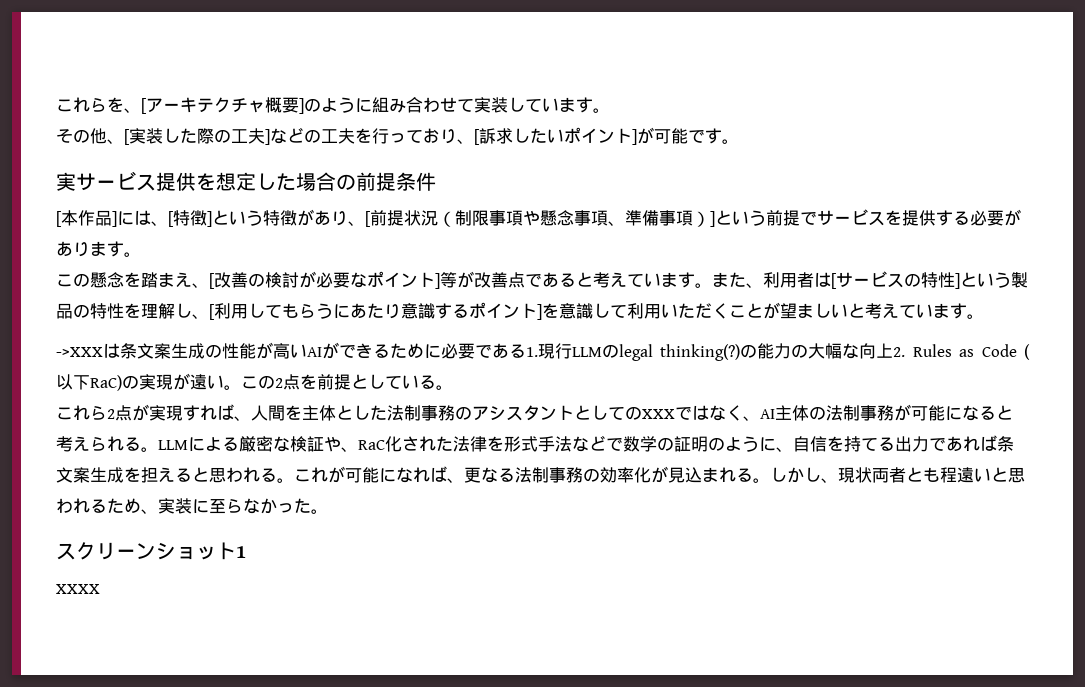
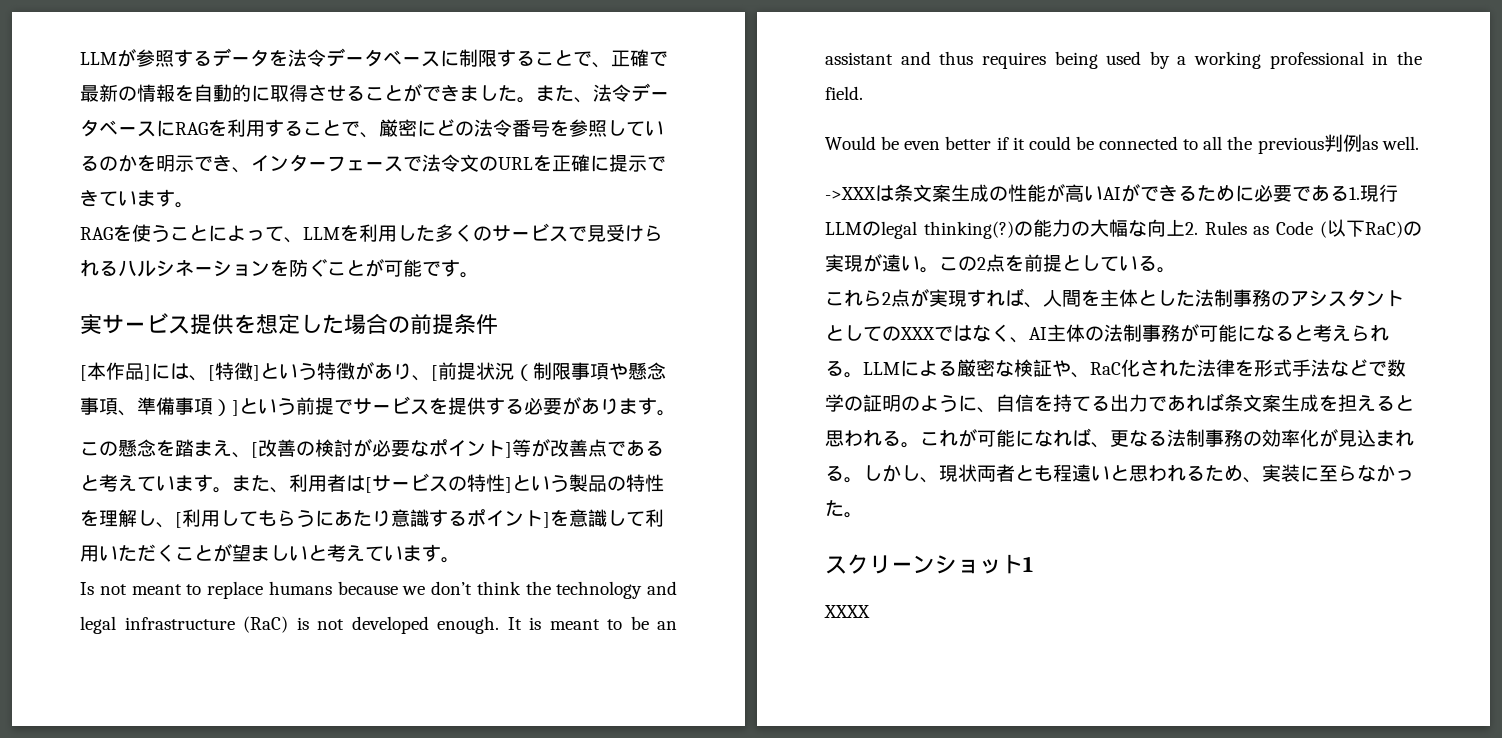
[56,97,610,114] [56,127,637,145] これらを、[アーキテクチャ概要]のように組み合わせて実装しています。 // その他、[実装した際の工夫]などの工夫を行っており、[訴求したいポイント] -> [80,48,668,68] [80,83,669,103] [80,119,664,138] [80,154,666,173] [80,189,194,208] [80,223,663,243] [80,259,365,277] LLMが参照するデータを法令データベースに制限することで、正確で最新の情報を自動的に取得させることができました。また、法令データベースにRAGを利用することで、厳密にどの法令番号を参照しているのかを明示でき、インターフェースで法令文のURLを正確に提示できています。 // RAGを使うことによって、LLMを利用した多くのサービスで見受けられるハルシネーションを防ぐこと
(984, 316) none -> [80,581,677,599] [80,616,677,634] [825,51,1422,69] [825,86,863,100] [825,134,1419,154] // Is not meant to replace humans because we don’t think the technology and legal infrastructure (RaC) is not developed enough. It is meant to be an assistant and thus requires being used by a working professional in the field. // Would be even better if it could be connected to all the previous判例as well.

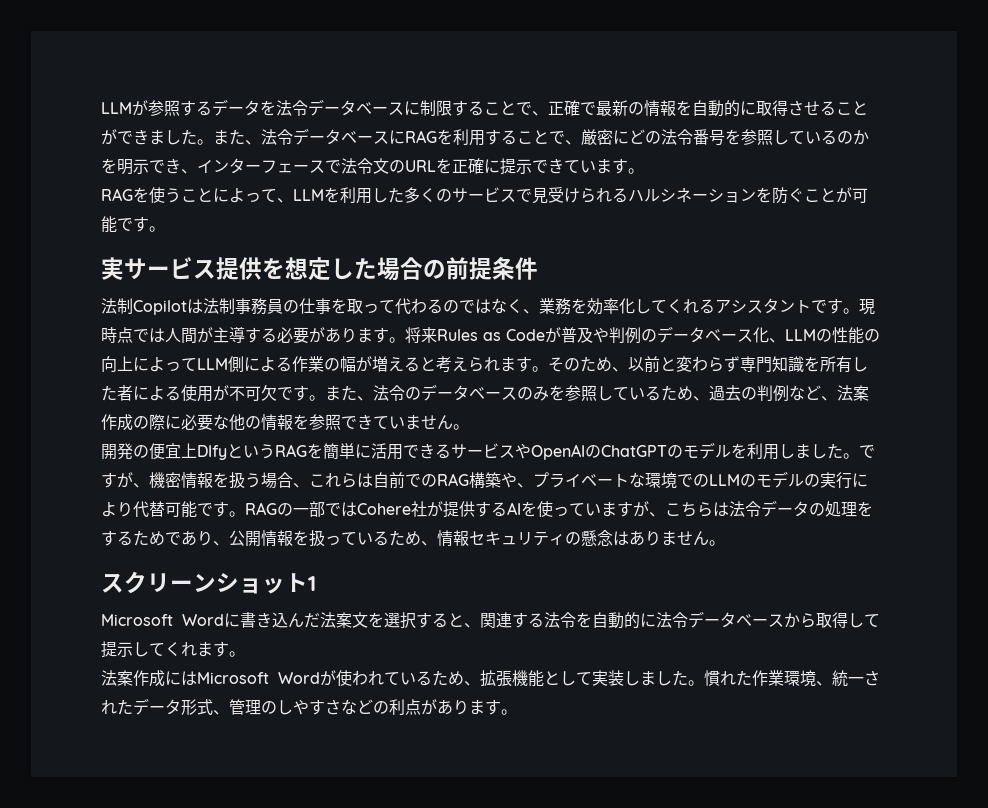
[80,362,666,381] [80,396,486,416] [本作品]には、[特徴]という特徴があり、[前提状況（制限事項や懸念事項、準備事項）]という前提でサービスを提供 -> [101,298,875,315] [101,326,245,344] 法制Copilotは法制事務員の仕事を取って代わるのではなく、業務を効率化してくれるアシスタントです。現時点では人間が主導
[80,439,664,458] [80,473,664,493] [80,509,664,528] [80,544,460,563] [80,581,677,599] [80,616,677,634] [825,51,1422,69] [825,86,863,100] [825,134,1419,154] [825,184,1398,202] [825,219,1422,239] [825,254,1176,273] [825,288,1404,308] [825,324,1389,343] [825,359,1406,378] [825,393,1414,413] [825,428,1414,448] [825,464,1414,483] [825,500,844,517] // この懸念を踏まえ、[改善の検討が必要なポイント]等が改善点であると考えています。また、利用者は[サービスの特性]という製品の特性を理解し、[利用してもらうにあたり意識するポイント]を意識して利用いただくことが望ましいと考えています。 // Is not meant to replace humans because we don’t think the technology and legal infrastructure (RaC) is not developed enough. It is meant to be an assistant and thus requires being used by a working professional in the field. // Would be even better if it could be connected to all the previous判例as well. // ->XXXは条文案生成の性能が高いAIができるために必要である1.現行LLMのlegal thinking(?)の能力の大幅な向上2. Rules as Code (以下RaC)の実現が遠い。この2点を前提としている。 // これら2点が実現すれば、人間を主体とした法制事務のアシスタントとしてのXXXではなく、AI主体の法制事務が可能になると考えられる。LLMによる厳密な検証や、RaC化された法律を形式手法などで数学の証明のように、自信を持てる出力であれば条文案生成を担えると思われる。これが可能になれば、更なる法制事務の効率化が見込まれる。しかし、現状両者とも程遠いと思われるため、実装に至らなかった -> [405,326,880,344] [101,356,868,373] [101,384,869,402] [101,414,469,431] [101,442,875,460] [101,471,868,489] [101,500,873,518] [101,530,709,547] 将来Rules as Codeが普及や判例のデータベース化、LLMの性能の向上によってLLM側による作業の幅が増えると考えられます。そのため、以前と変わらず専門知識を所有した者による使用が不可欠です。また、法令のデータベースのみを参照しているため、過去の判例など、法案作成の際に必要な他の情報を参照できていません。 // 開発の便宜上DIfyというRAGを簡単に活用できるサービスやOpenAIのChatGPTのモデルを利用しました。ですが、機密情報を扱う場合、これらは自前でのRAG構築や、プライベートな環境でのLLMのモデルの実行により代替可能です。RAGの一部ではCohere社が提供するAIを使っていますが、こちらは法令データの処理をするためであり、公開情報を扱っているため、情報セキュリティの懸念はありません
[824,605,870,618] XXXX -> [101,611,880,629] [101,641,245,658] [101,670,880,687] [101,698,517,715] Microsoft Wordに書き込んだ法案文を選択すると、関連する法令を自動的に法令データベースから取得して提示してくれます。 // 法案作成にはMicrosoft Wordが使われているため、拡張機能として実装しました。慣れた作業環境、統一されたデータ形式、管理のしやすさなどの利点があります。

